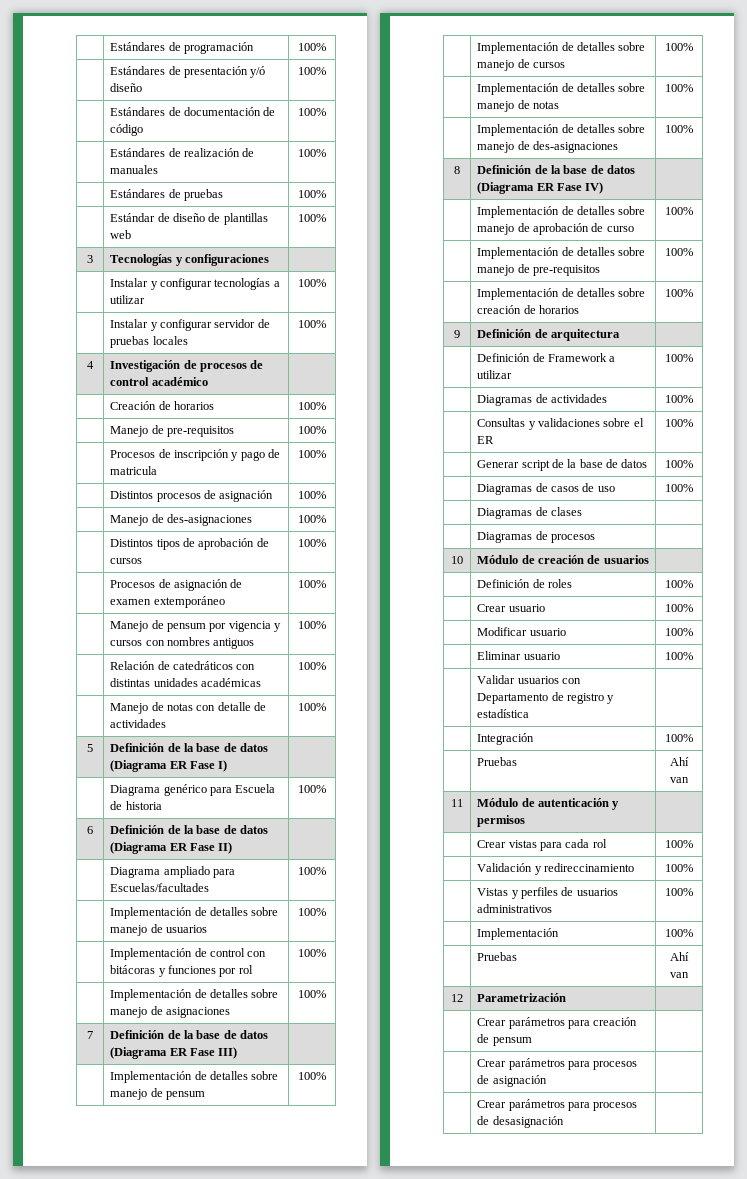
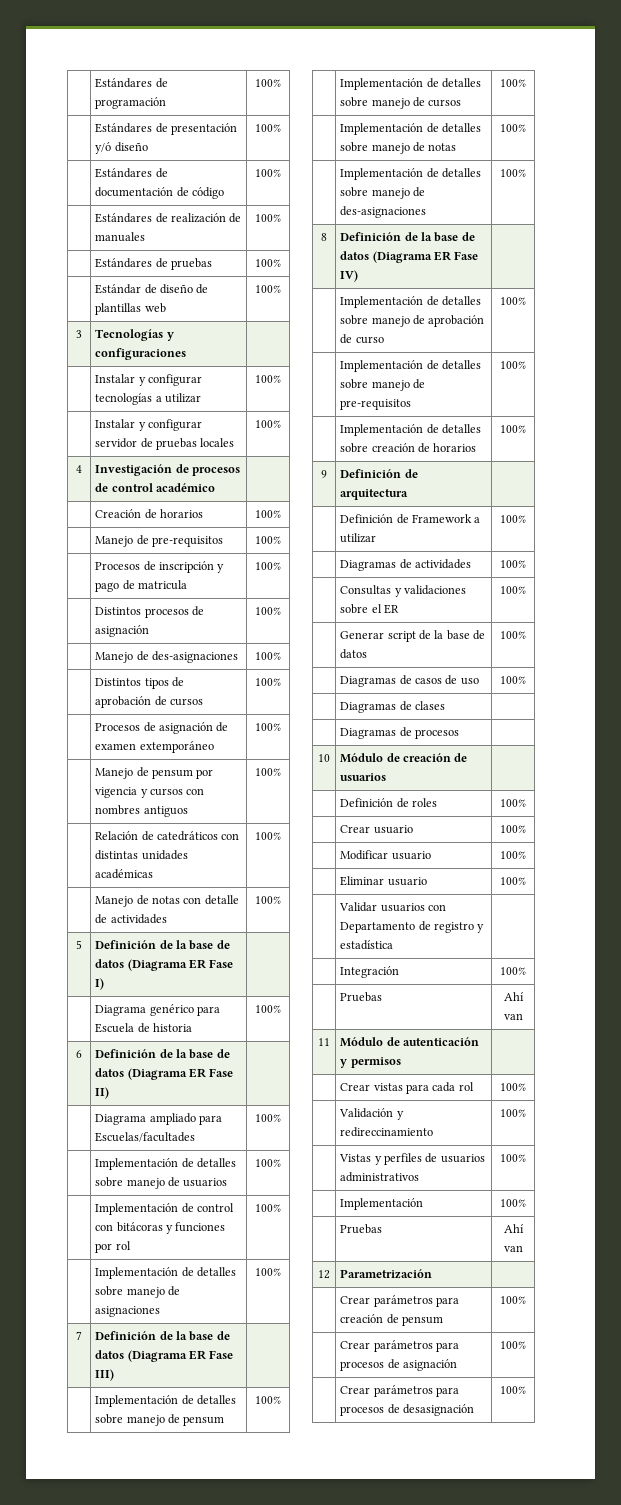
(532, 1041) none -> [500,1296,526,1304] 100%
(547, 1081) none -> [500,1341,526,1349] 100%
(564, 1122) none -> [500,1386,526,1394] 100%

